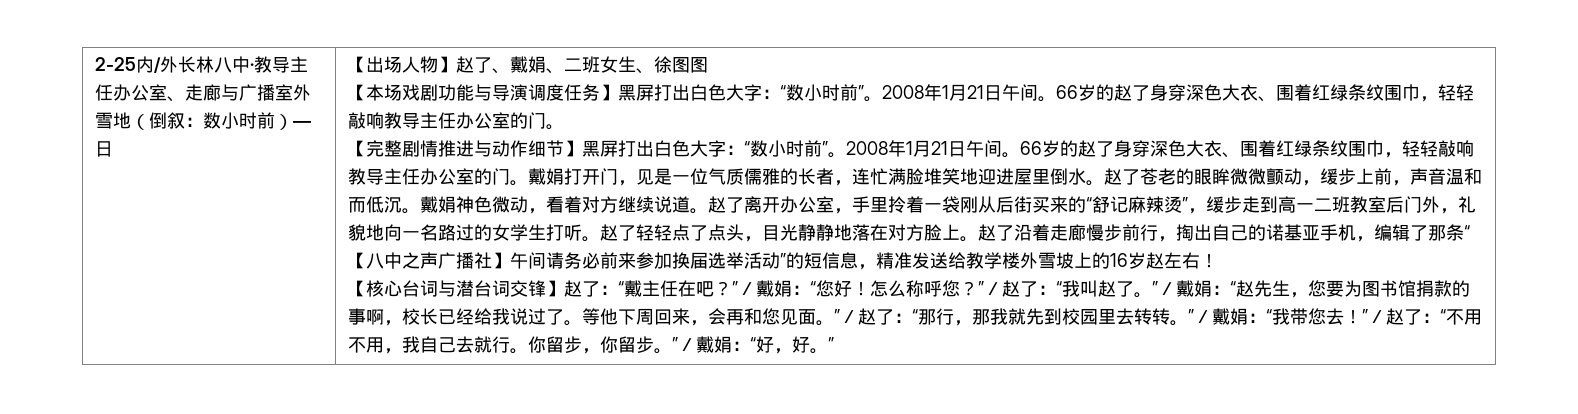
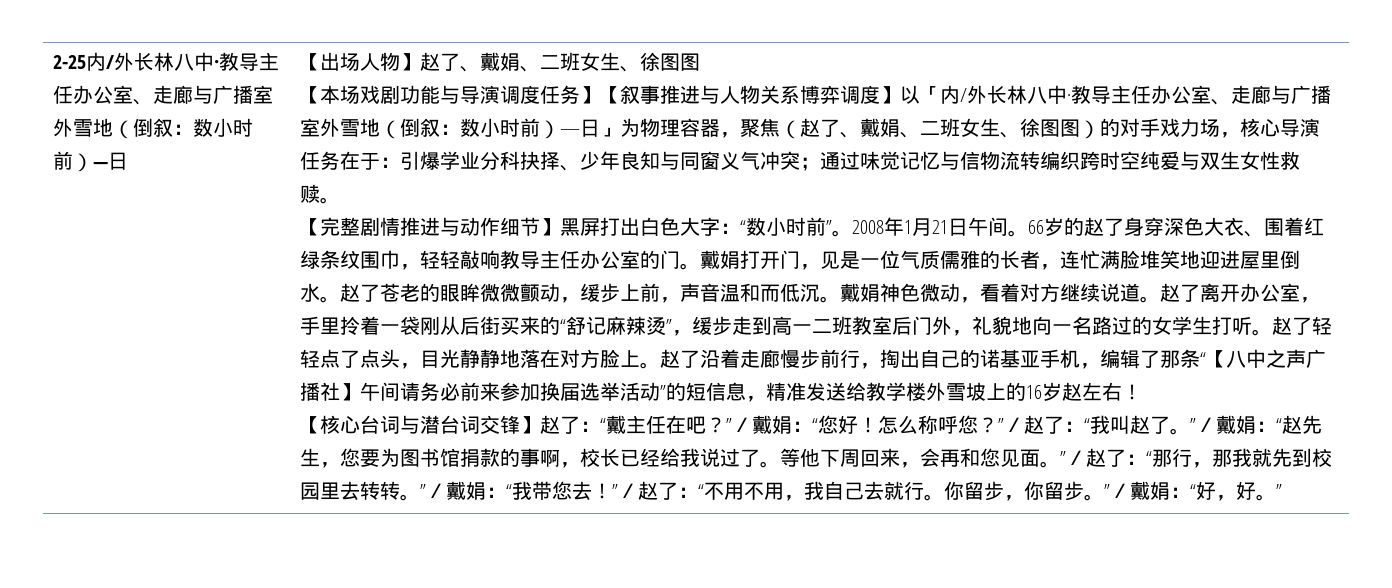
[617,84,1474,102] [347,112,546,129] 黑屏打出白色大字：“数小时前”。2008年1月21日午间。66岁的赵了身穿深色大衣、围着红绿条纹围巾，轻轻敲响教导主任办公室的门 -> [599,85,1331,105] [299,118,1320,139] [299,151,1300,171] [299,184,320,203] 【叙事推进与人物关系博弈调度】以「内/外长林八中·教导主任办公室、走廊与广播室外雪地（倒叙：数小时前）—日」为物理容器，聚焦（赵了、戴娟、二班女生、徐图图）的对手戏力场，核心导演任务在于：引爆学业分科抉择、少年良知与同窗义气冲突；通过味觉记忆与信物流转编织跨时空纯爱与双生女性救赎

